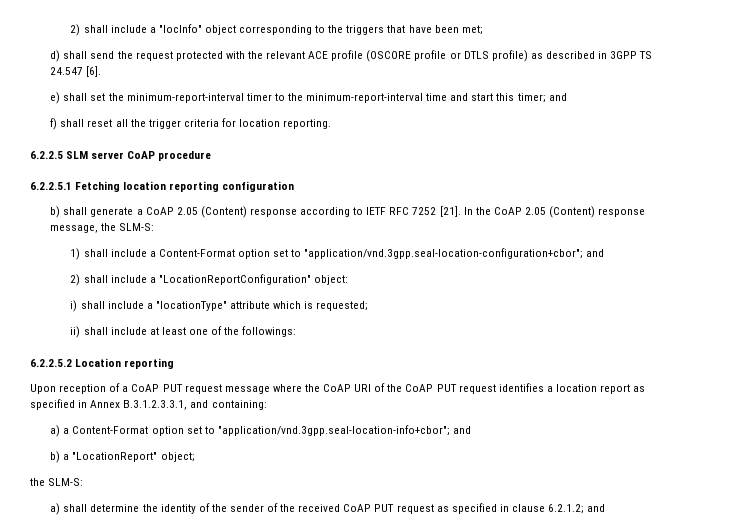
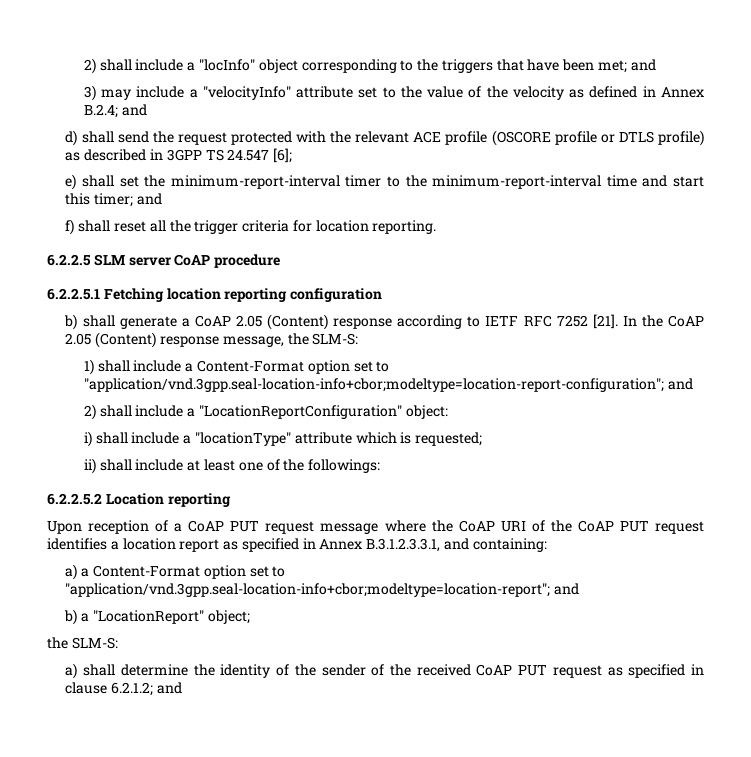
(483, 30) none -> [630,59,656,71] [83,85,704,101] [83,104,147,118] and // 3) may include a "velocityInfo" attribute set to the value of the velocity as defined in Annex B.2.4; and
[86,66,102,77] [6]. -> [273,148,293,163] [6];
[304,248,584,259] "application/vnd.3gpp.seal-location-configuration+cbor"; -> [83,378,664,392] "application/vnd.3gpp.seal-location-info+cbor;modeltype=location-report-configuration";
[217,425,450,436] "application/vnd.3gpp.seal-location-info+cbor"; -> [65,583,551,597] "application/vnd.3gpp.seal-location-info+cbor;modeltype=location-report";

